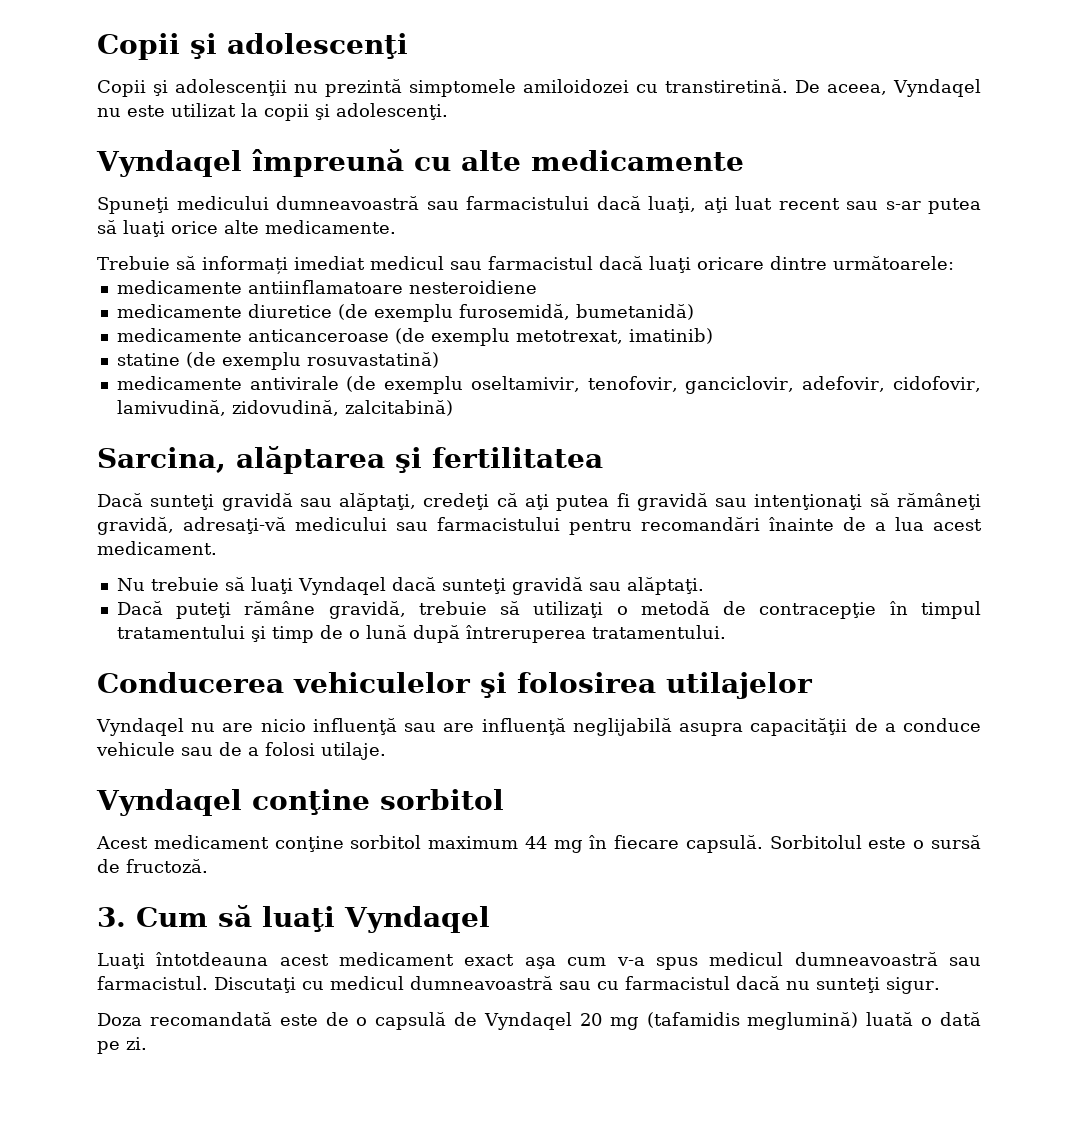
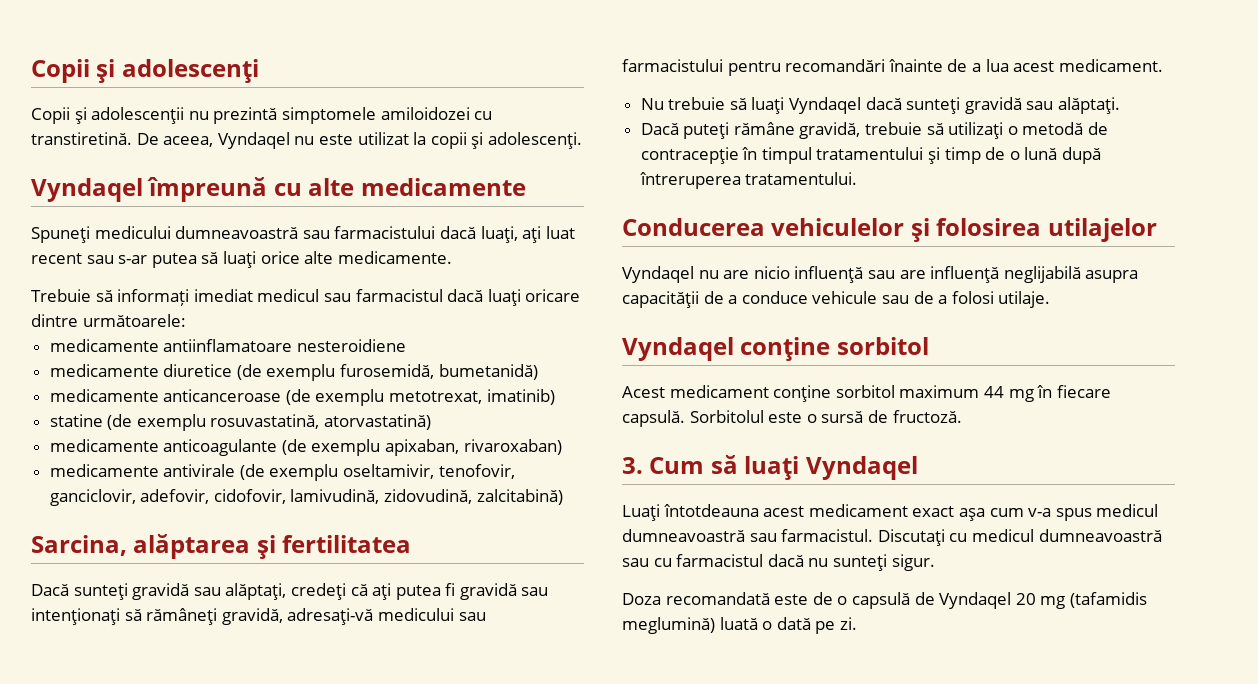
[306,352,439,368] rosuvastatină) -> [210,414,432,430] [49,439,562,456] rosuvastatină, atorvastatină) // medicamente anticoagulante (de exemplu apixaban, rivaroxaban)

